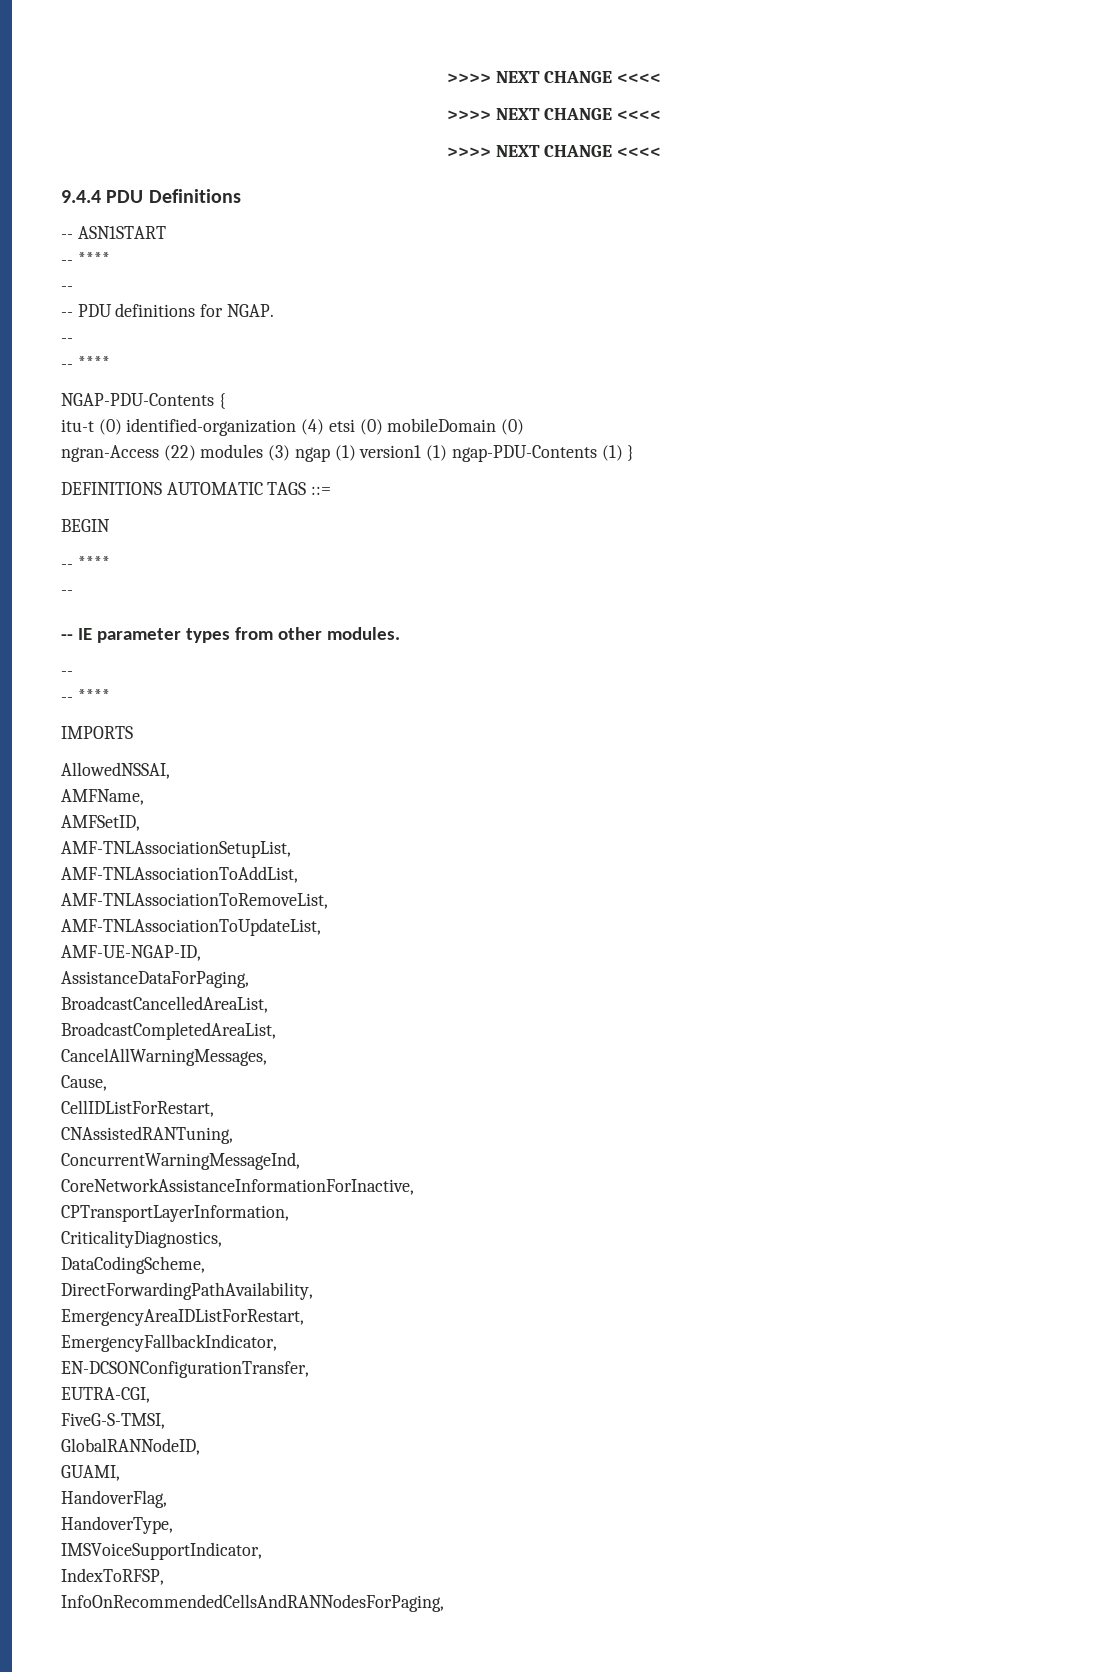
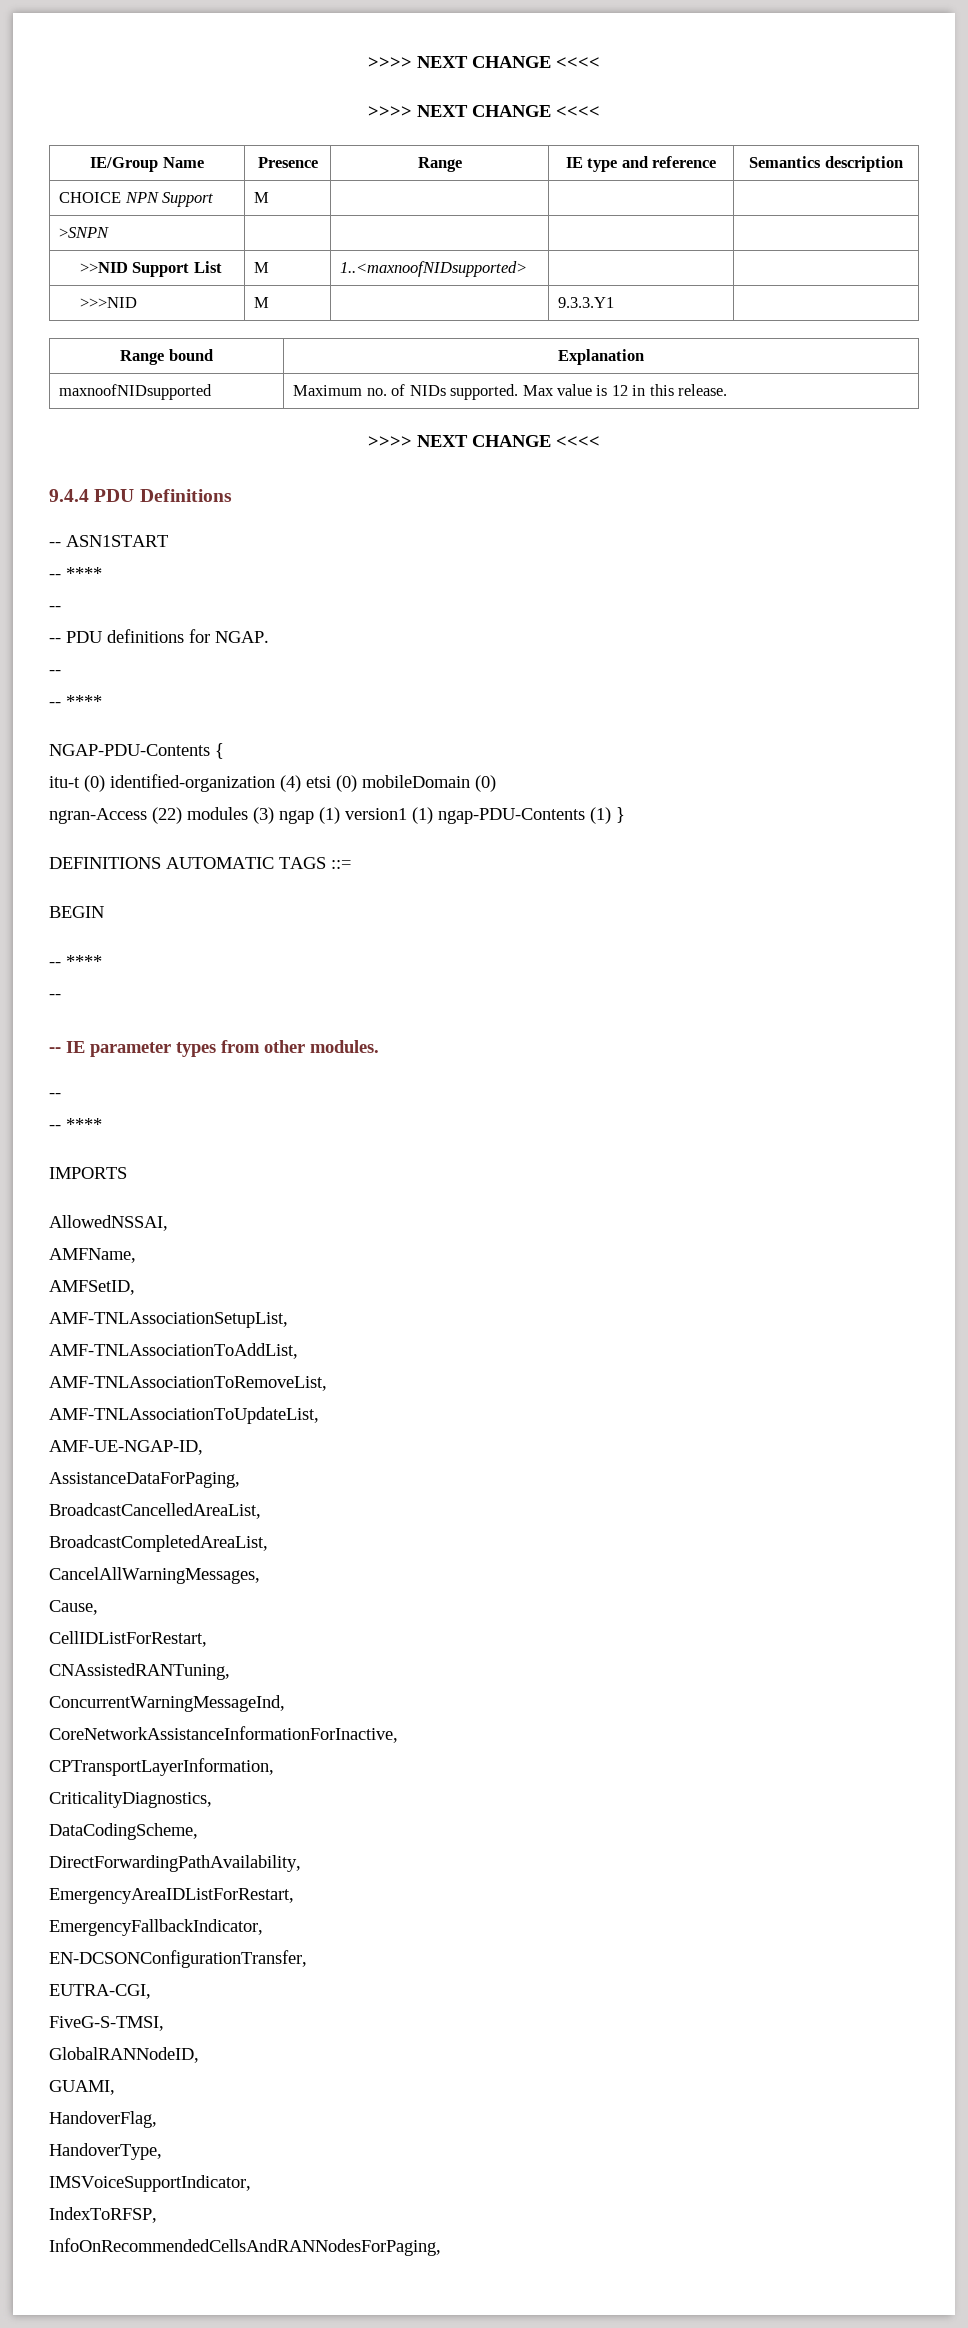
[446,71,662,83] [446,108,662,120] >>>> NEXT CHANGE <<<< // >>>> NEXT CHANGE <<<< -> [368,56,600,68] [368,105,600,117] [90,157,204,172] [257,157,318,168] [417,157,462,172] [565,156,717,172] [749,156,903,172] [59,192,214,207] [254,192,270,203] [59,227,110,238] [79,261,222,277] [254,262,270,273] [340,261,528,277] [79,297,137,308] [254,297,270,308] [558,297,615,308] [120,349,213,365] [558,349,644,365] [59,384,213,400] [293,384,728,400] >>>> NEXT CHANGE <<<< // >>>> NEXT CHANGE <<<< // IE/Group Name | Presence | Range | IE type and reference | Semantics description // CHOICE NPN Support | M | | | // >SNPN | | | | // >>NID Support List | M | 1..<maxnoofNIDsupported> | | // >>>NID | M | | 9.3.3.Y1 | // Range bound | Explanation // maxnoofNIDsupported | Maximum no. of NIDs supported. Max value is 12 in this release.

